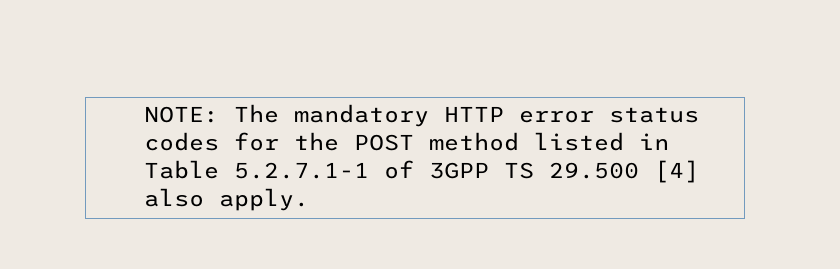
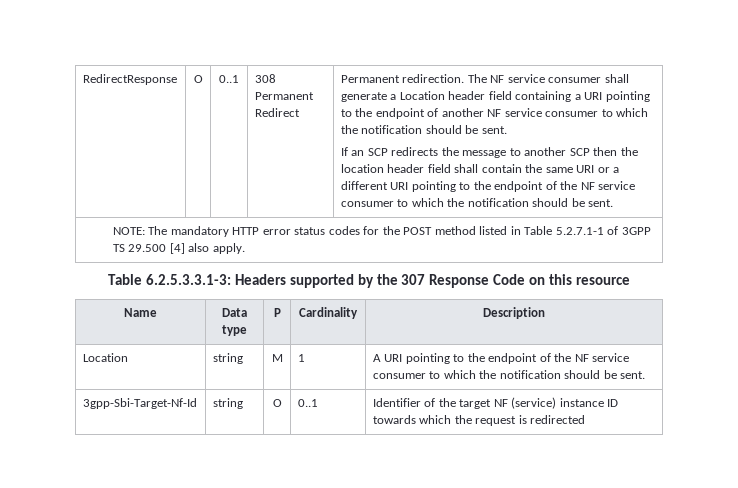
(143, 114) none -> [82,74,177,85] [193,75,203,83] [219,75,239,83] [254,74,276,83] [254,92,314,100] [254,108,300,117] [340,74,629,83] [340,91,650,102] [340,108,649,119] [340,125,507,134] [340,147,638,158] [340,164,620,173] [340,181,636,192] [340,198,614,207] RedirectResponse | O | 0..1 | 308 Permanent Redirect | Permanent redirection. The NF service consumer shall generate a Location header field containing a URI pointing to the endpoint of another NF service consumer to which the notification should be sent. // If an SCP redirects the message to another SCP then the location header field shall contain the same URI or a different URI pointing to the endpoint of the NF service consumer to which the notification should be sent. //
(309, 199) none -> [107,274,631,288] [124,308,157,317] [222,308,247,317] [222,325,247,336] [273,308,281,317] [299,307,358,319] [483,307,545,319] [82,353,128,362] [212,353,243,364] [271,354,283,362] [297,354,305,362] [372,353,630,364] [372,370,646,379] [82,398,197,409] [212,398,243,409] [272,399,282,407] [297,399,318,407] [372,397,619,409] [372,415,586,426] // Table 6.2.5.3.3.1-3: Headers supported by the 307 Response Code on this resource // Name | Data type | P | Cardinality | Description // Location | string | M | 1 | A URI pointing to the endpoint of the NF service consumer to which the notification should be sent. // 3gpp-Sbi-Target-Nf-Id | string | O | 0..1 | Identifier of the target NF (service) instance ID towards which the request is redirected

